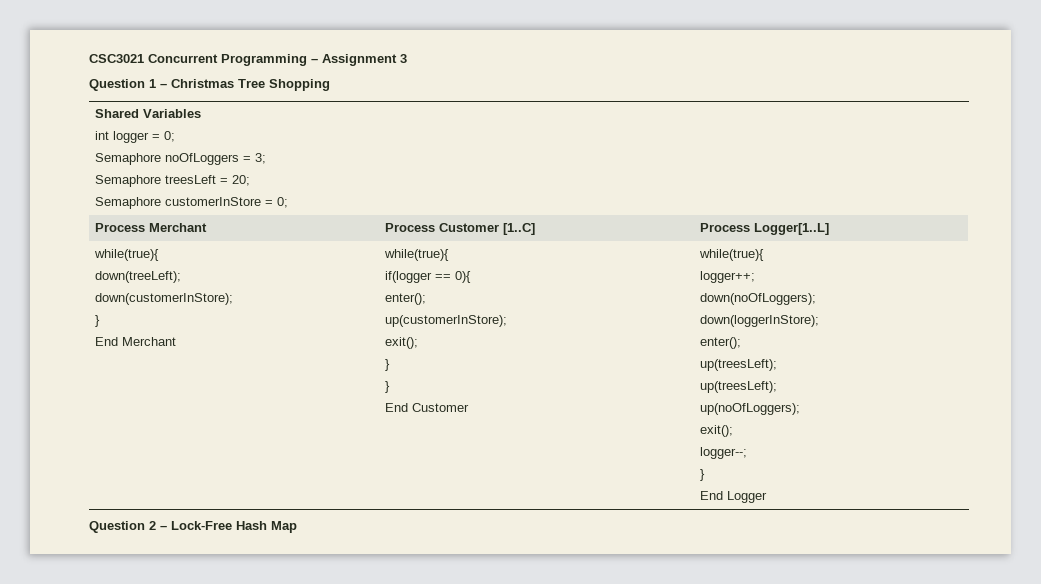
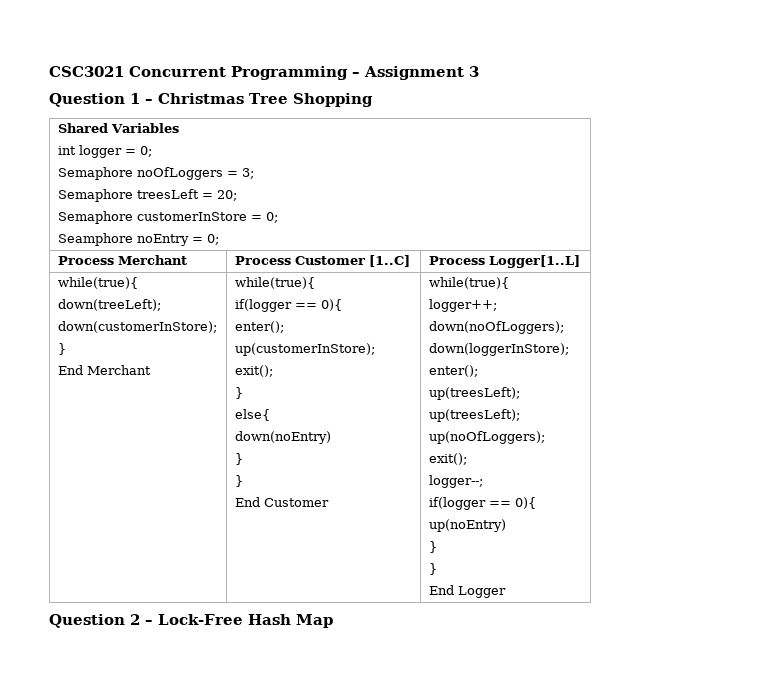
(289, 202) none -> [57,233,219,246] // Seamphore noEntry = 0;
(391, 365) none -> [234,409,270,421] [234,431,331,444] [234,453,243,465] // else{ // down(noEntry) // }
(748, 453) none -> [428,497,536,510] [428,519,506,532] [428,541,437,553] // if(logger == 0){ // up(noEntry) // }

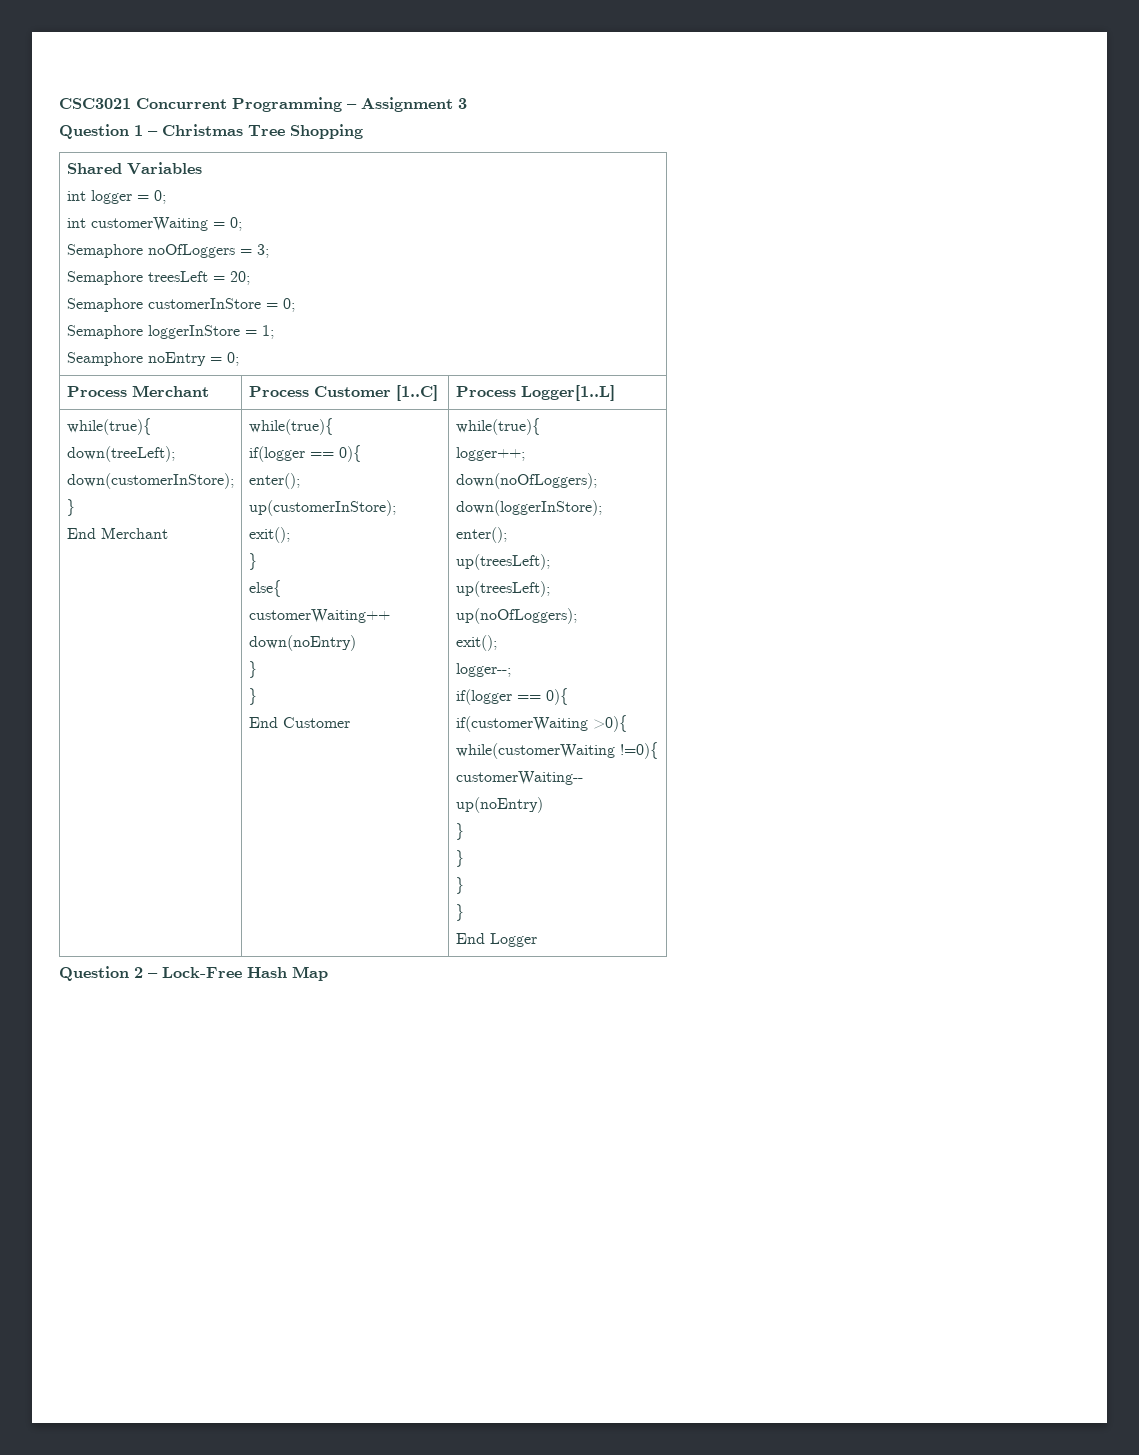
(152, 151) none -> [66,217,242,231] // int customerWaiting = 0;
(278, 217) none -> [66,325,274,339] // Semaphore loggerInStore = 1;
(270, 415) none -> [248,609,390,623] // customerWaiting++
(536, 503) none -> [455,715,627,732] [455,742,658,759] [455,771,583,785] // if(customerWaiting >0){ // while(customerWaiting !=0){ // customerWaiting--
(437, 569) none -> [455,877,464,894] [455,904,464,921] // } // }

